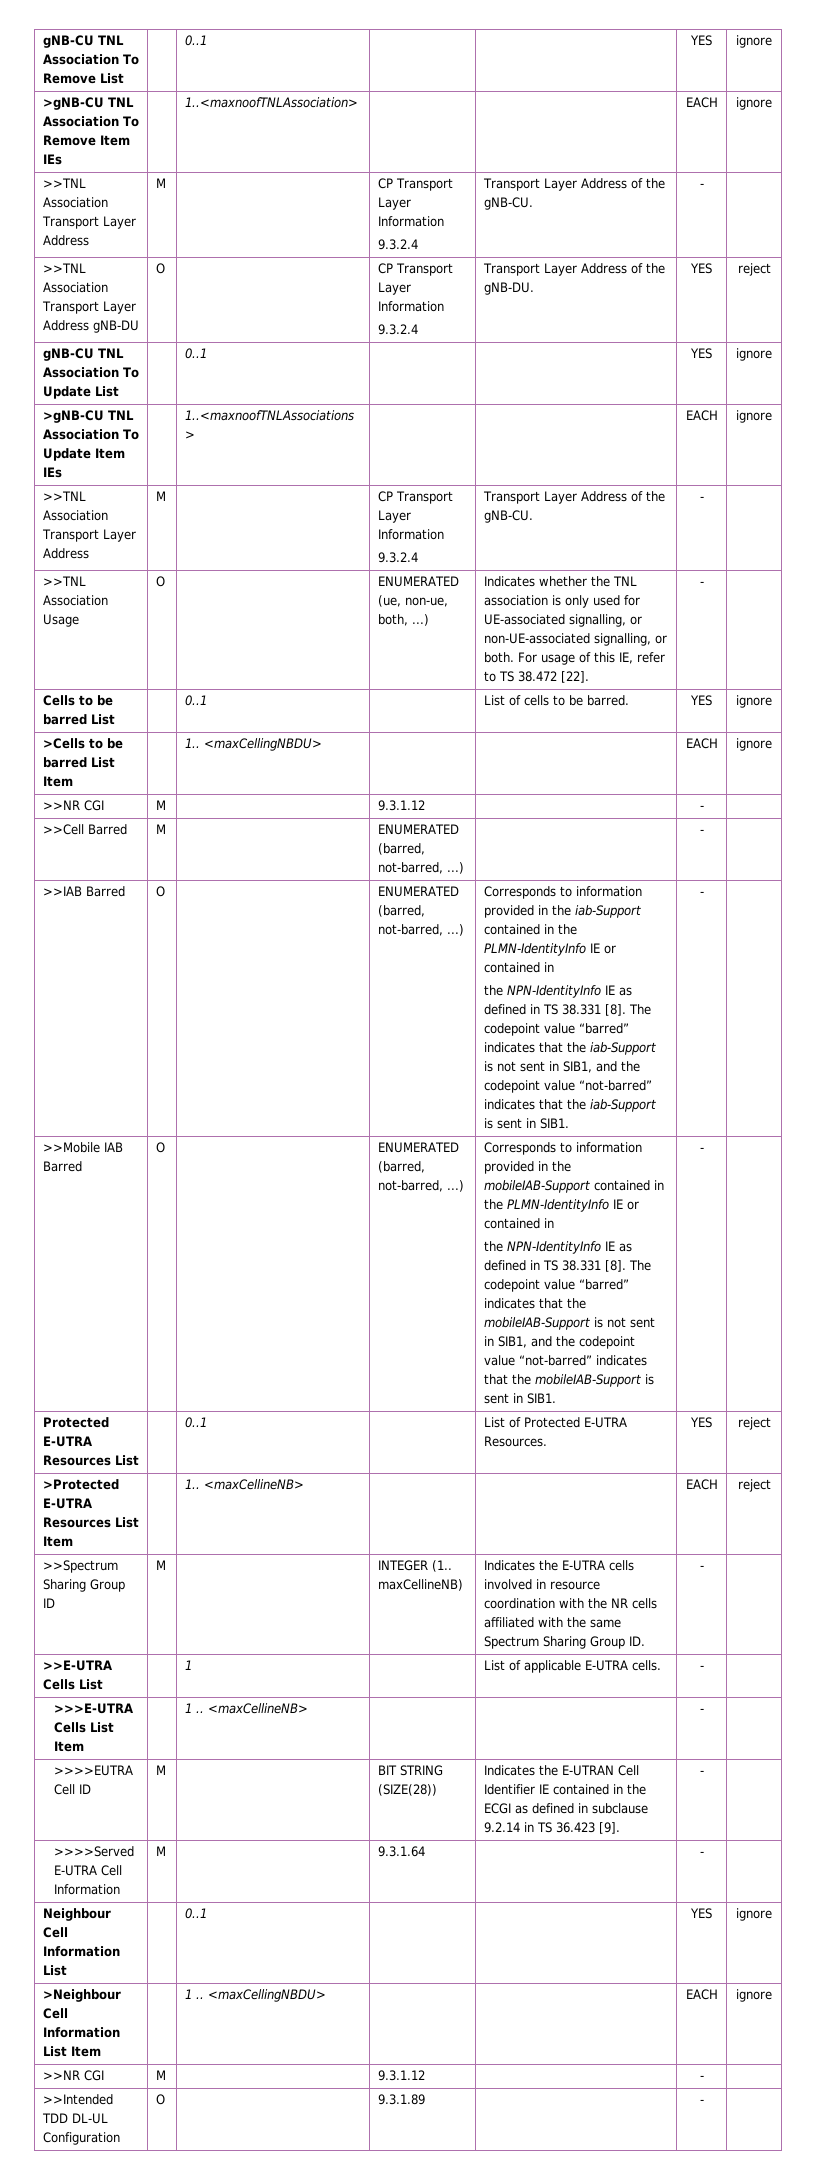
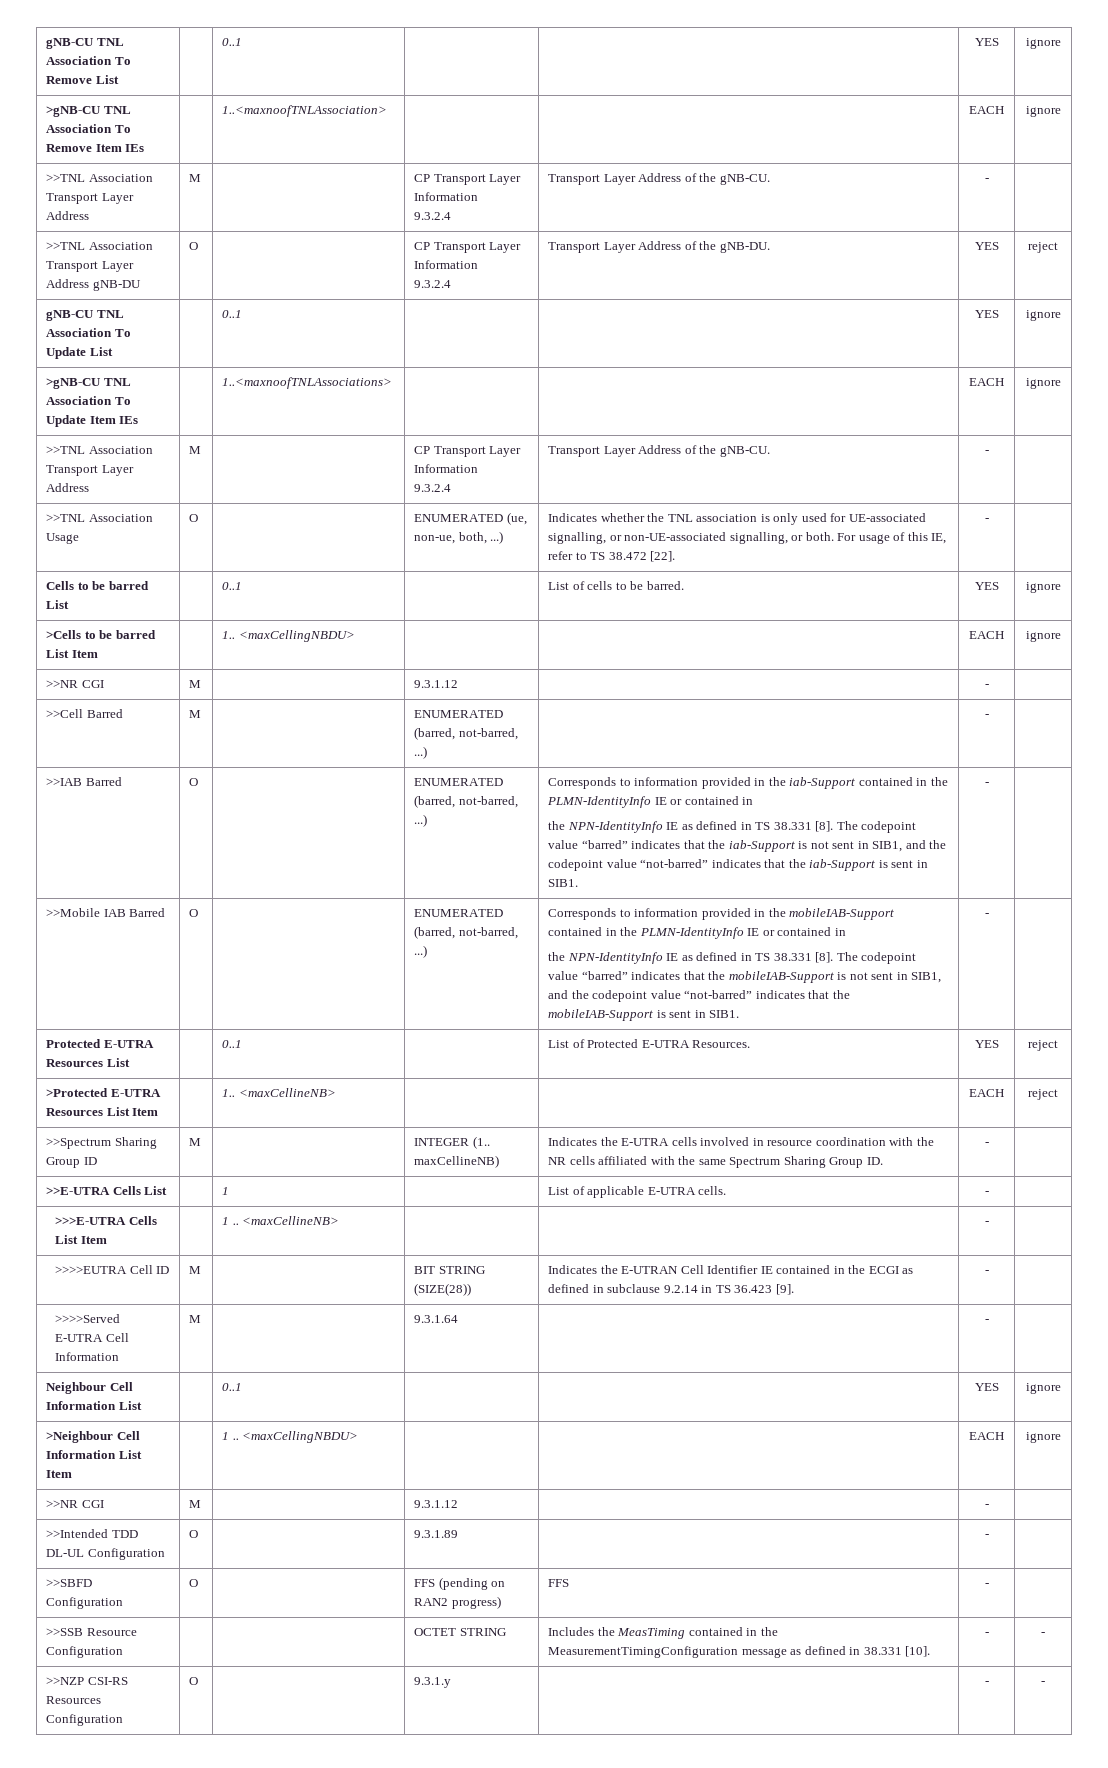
(704, 2101) none -> [46,1579,93,1587] [46,1597,124,1609] [189,1579,199,1587] [414,1577,506,1590] [414,1596,501,1609] [548,1579,570,1587] [984,1583,989,1587] [46,1628,137,1636] [46,1646,124,1658] [414,1628,506,1636] [548,1627,778,1639] [548,1646,931,1658] [984,1632,989,1636] [1041,1632,1045,1636] [46,1677,128,1685] [46,1696,102,1704] [46,1714,124,1726] [189,1677,199,1685] [414,1677,452,1688] [984,1681,989,1685] [1041,1681,1045,1685] // >>SBFD Configuration | O | | FFS (pending on RAN2 progress) | FFS | - | // >>SSB Resource Configuration | | | OCTET STRING | Includes the MeasTiming contained in the MeasurementTimingConfiguration message as defined in 38.331 [10]. | - | - // >>NZP CSI-RS Resources Configuration | O | | 9.3.1.y | | - | -

